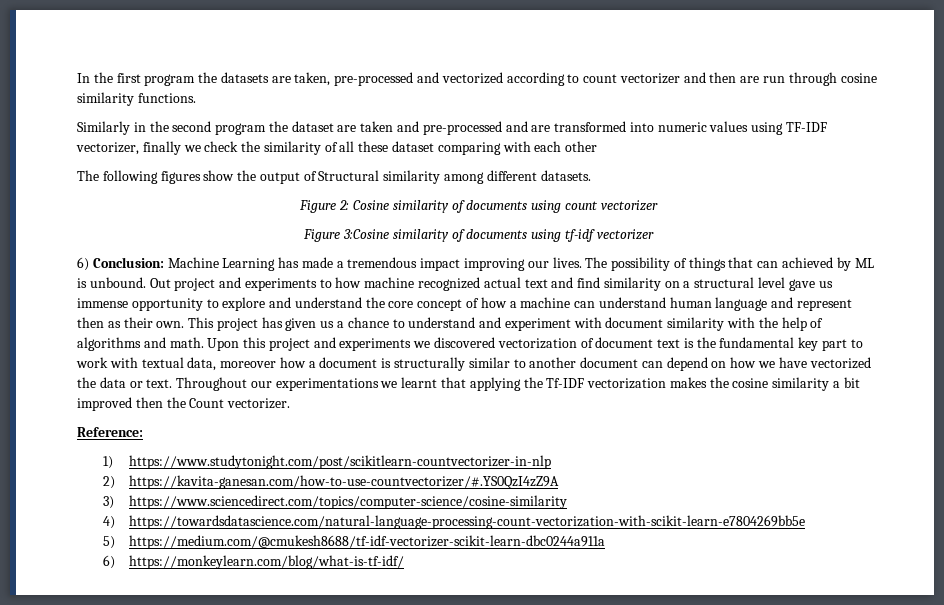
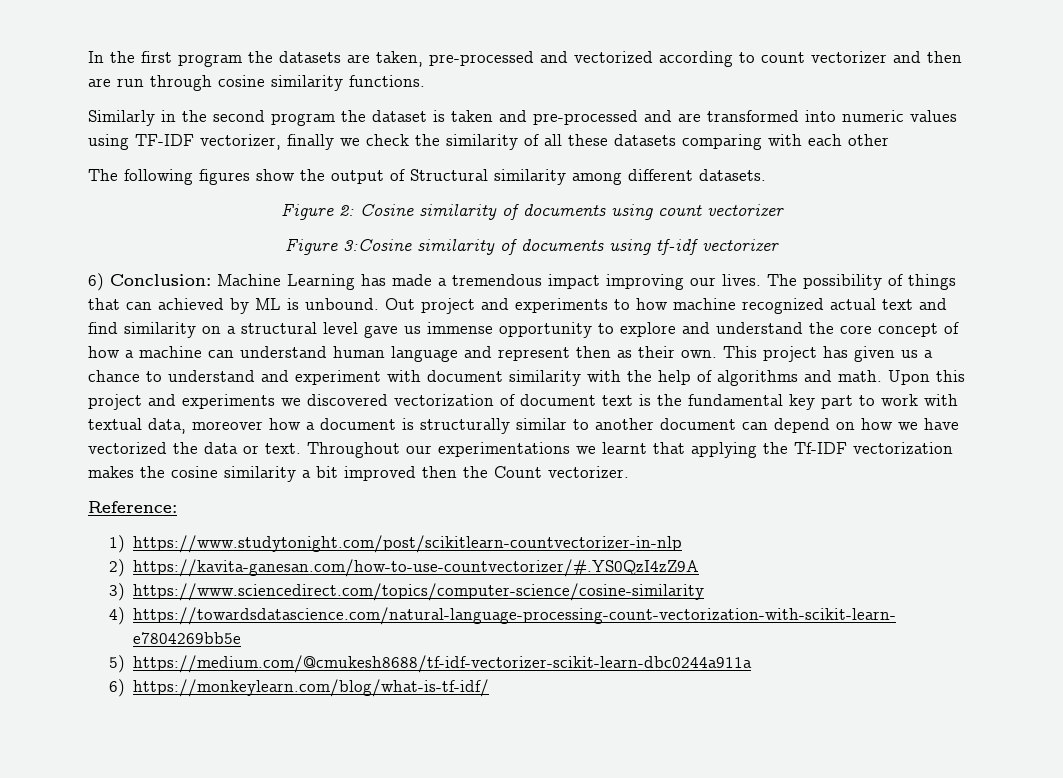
[337,125,357,132] are -> [433,110,445,122] is
[392,141,435,152] dataset -> [614,134,676,146] datasets

